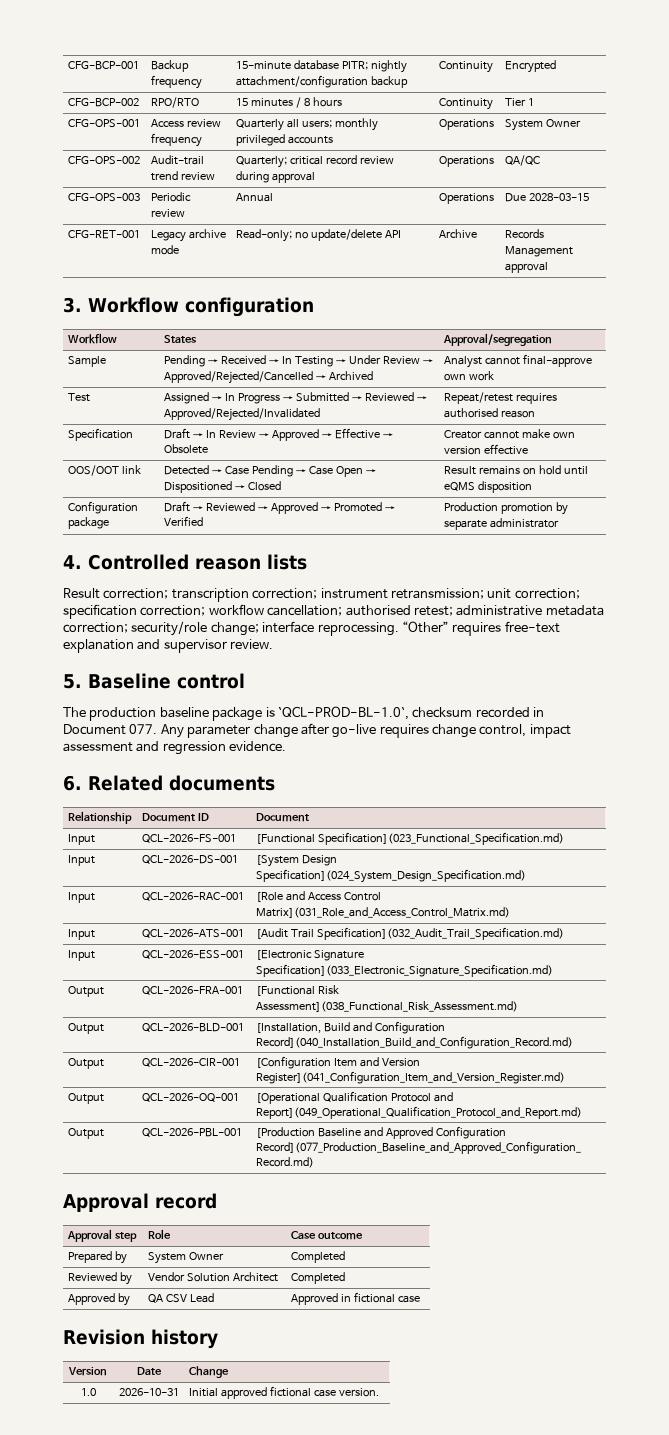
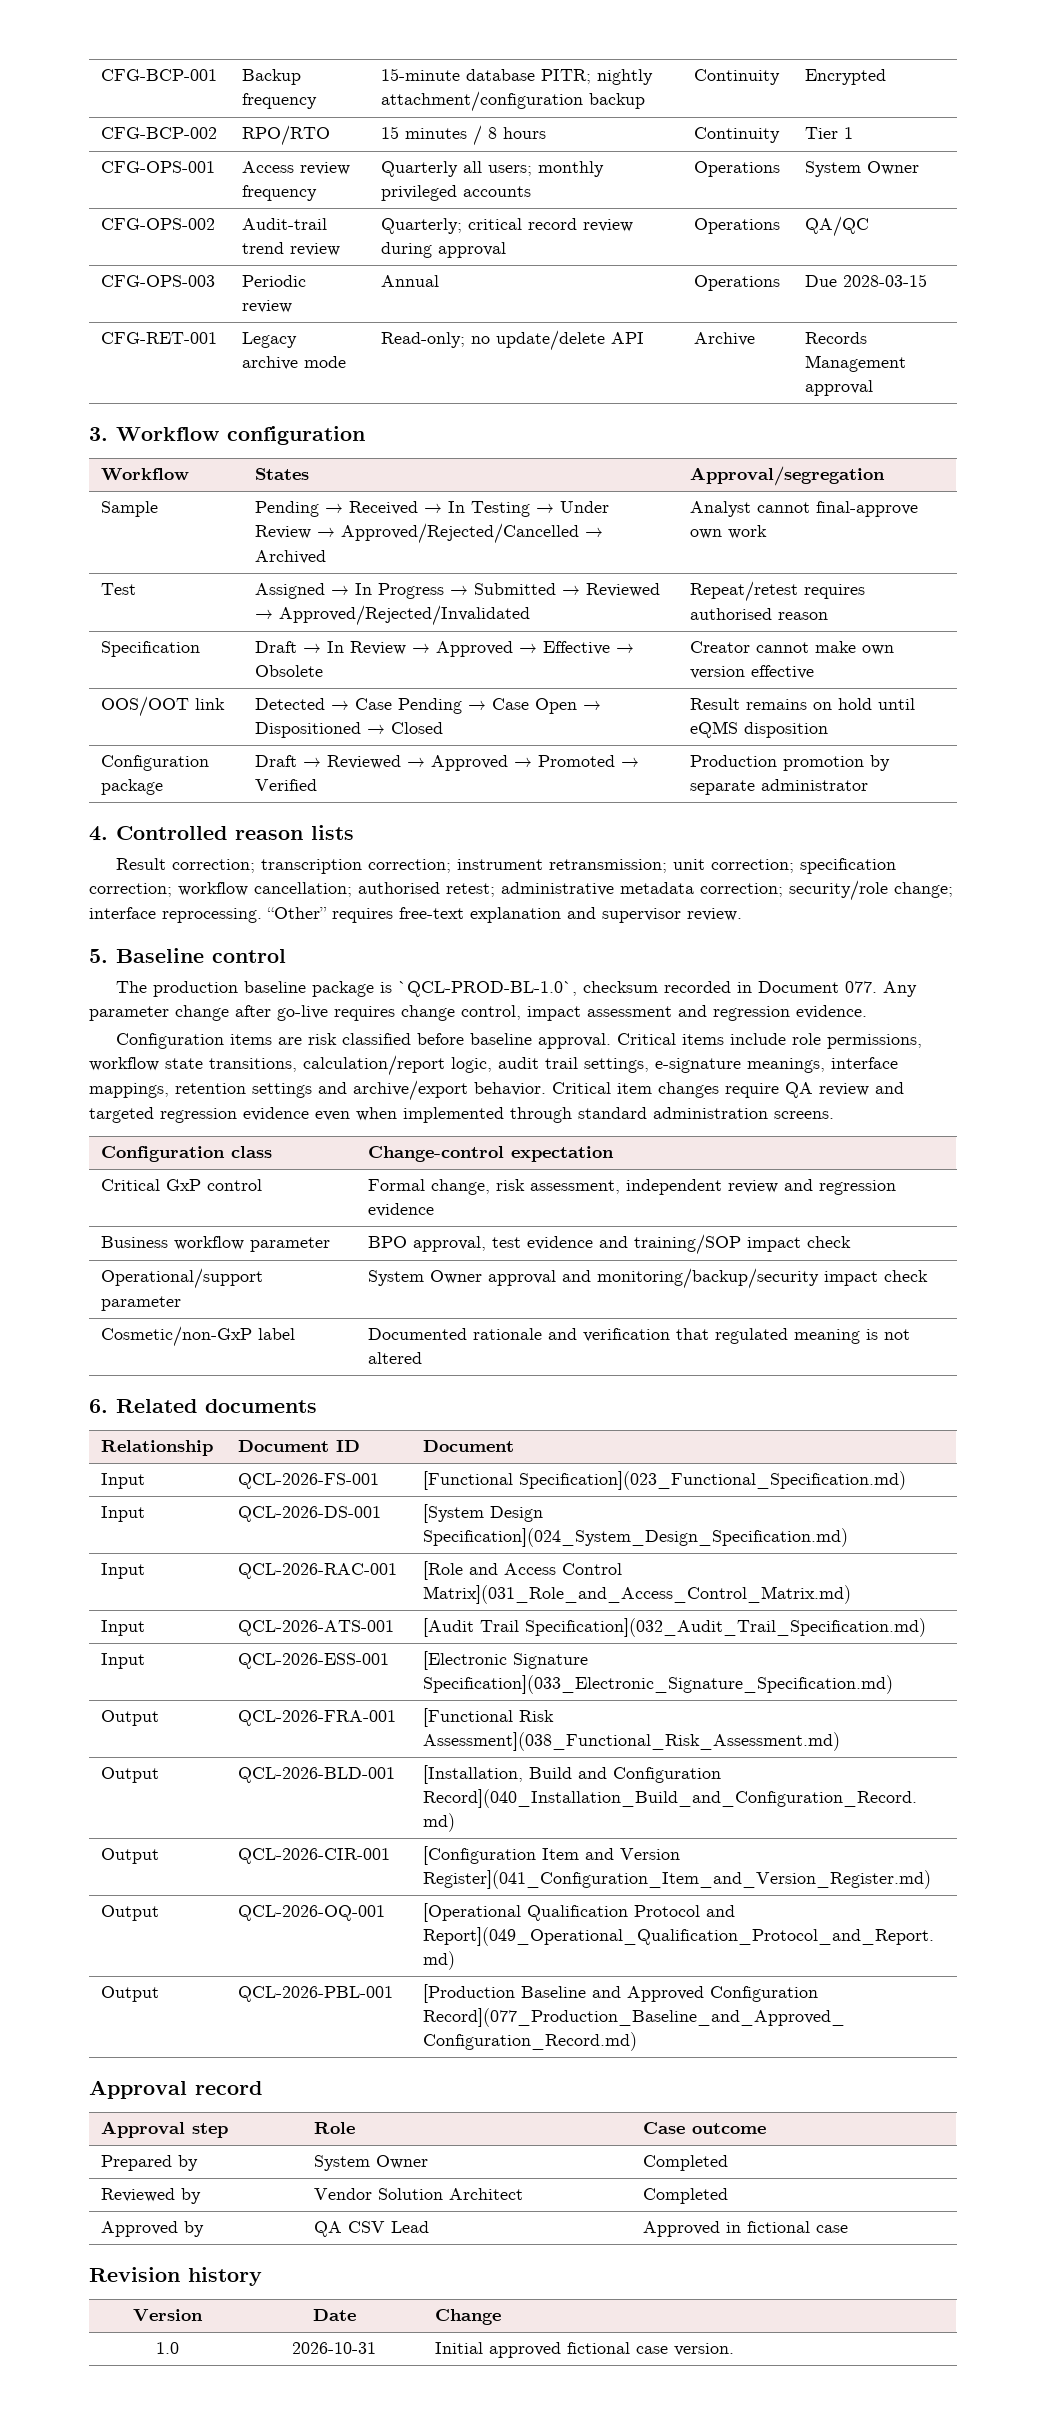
(287, 746) none -> [115,1033,922,1049] [89,1055,898,1076] [89,1080,904,1101] [89,1107,834,1123] [101,1146,273,1162] [368,1146,615,1162] [101,1179,263,1191] [368,1179,897,1195] [368,1203,435,1217] [101,1236,331,1252] [368,1234,852,1255] [101,1268,264,1289] [101,1296,182,1311] [368,1268,929,1289] [101,1326,296,1347] [368,1328,911,1344] [368,1352,423,1364] // Configuration items are risk classified before baseline approval. Critical items include role permissions, workflow state transitions, calculation/report logic, audit trail settings, e-signature meanings, interface mappings, retention settings and archive/export behavior. Critical item changes require QA review and targeted regression evidence even when implemented through standard administration screens. // Configuration class | Change-control expectation // Critical GxP control | Formal change, risk assessment, independent review and regression evidence // Business workflow parameter | BPO approval, test evidence and training/SOP impact check // Operational/support parameter | System Owner approval and monitoring/backup/security impact check // Cosmetic/non-GxP label | Documented rationale and verification that regulated meaning is not altered

